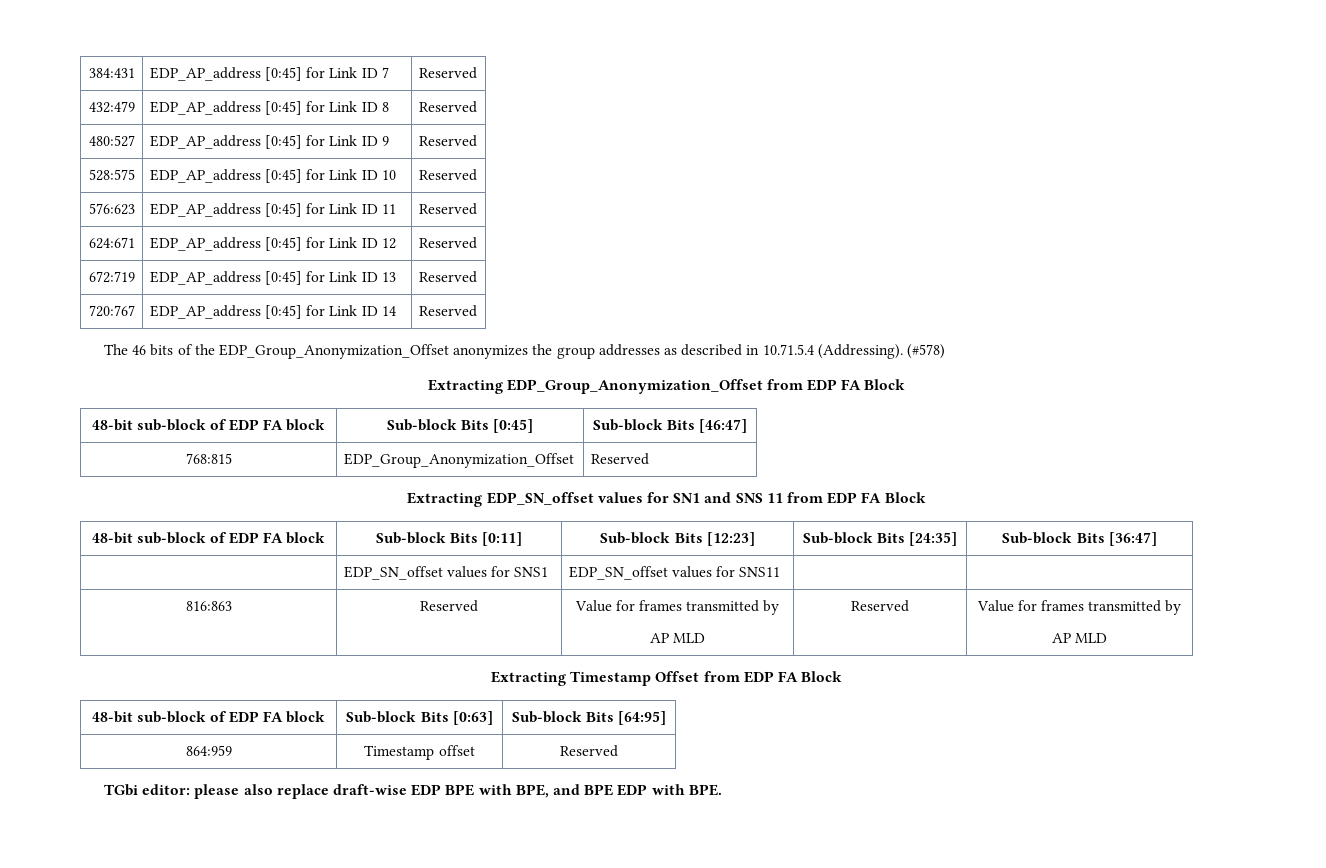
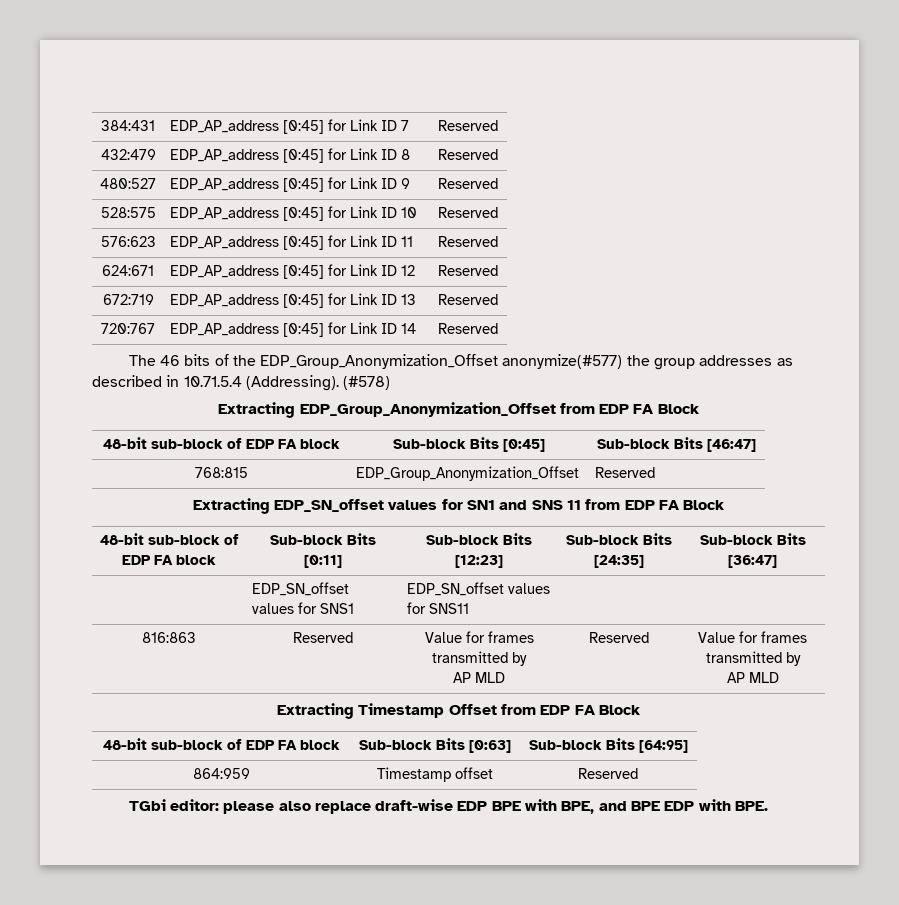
[453,345,529,359] anonymizes -> [502,354,623,369] anonymize(#577)

